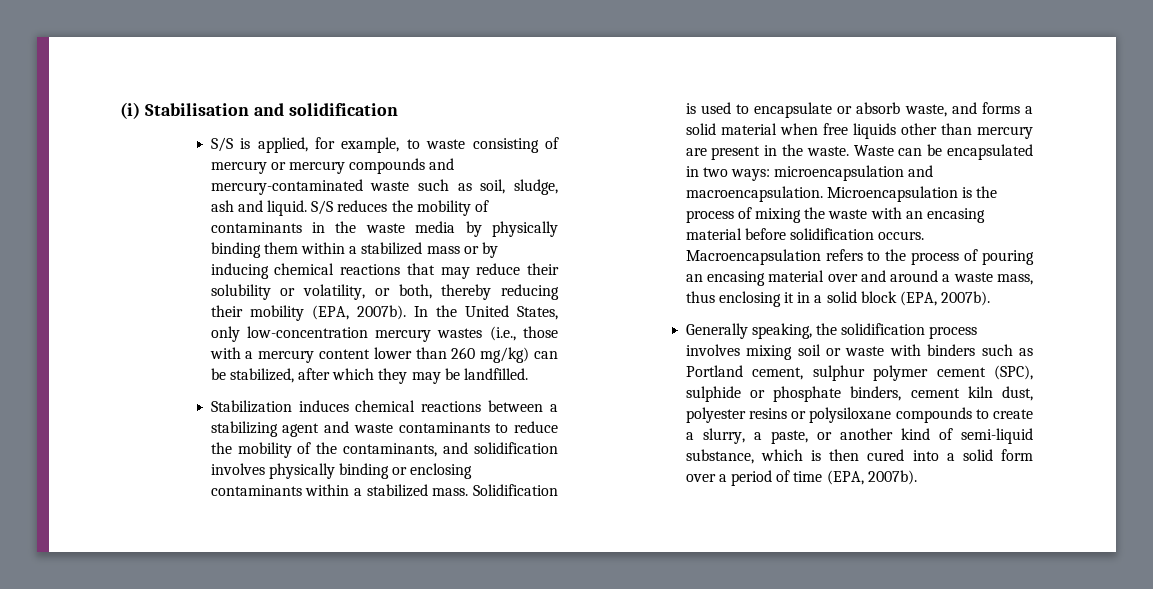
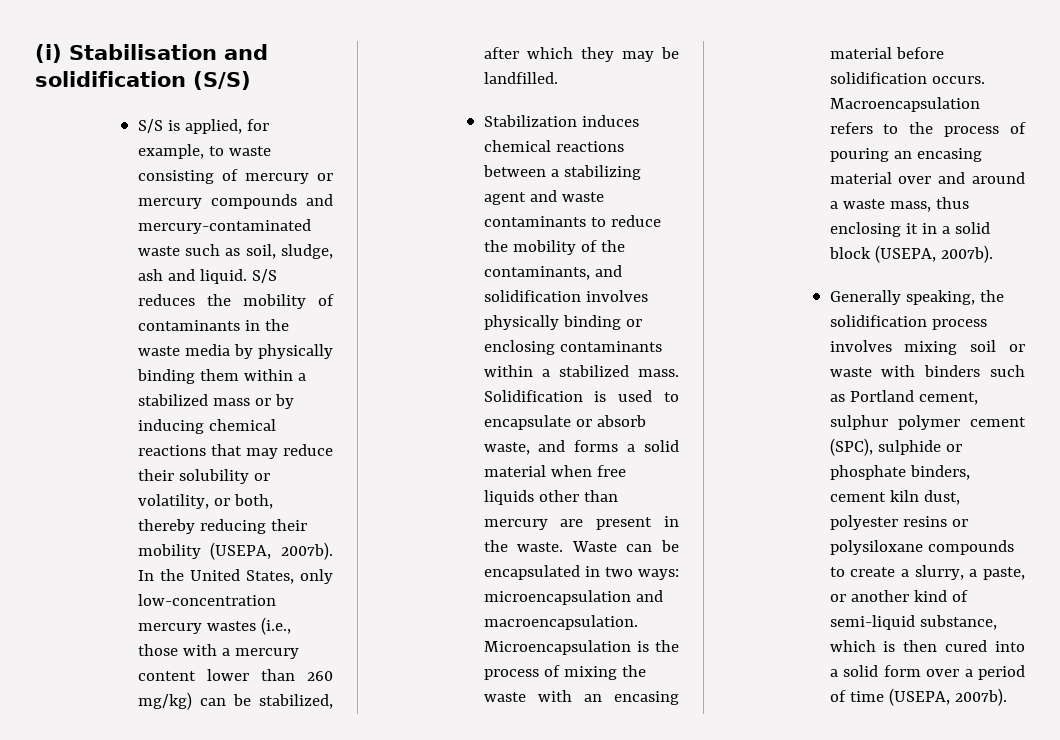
(398, 109) none -> [193,71,251,90] (S/S)
[311,305,349,320] (EPA, -> [210,542,272,560] (USEPA,
[899,291,937,306] (EPA, -> [874,245,936,263] (USEPA,
[826,470,864,485] (EPA, -> [888,688,950,706] (USEPA,

